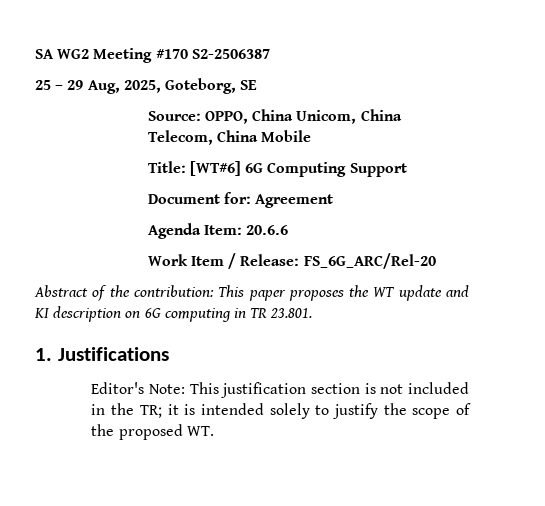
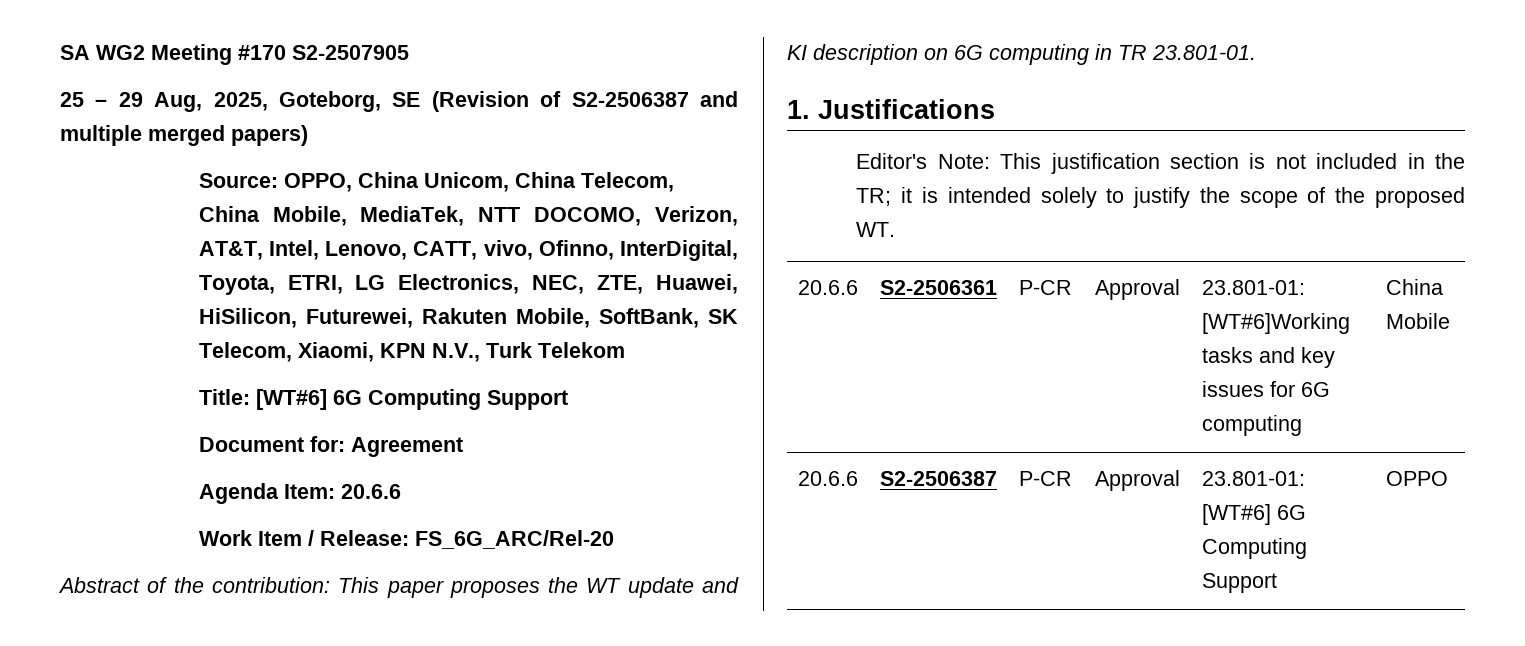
[191,49,270,59] S2-2506387 -> [292,45,409,60] S2-2507905
(258, 85) none -> [431,91,738,112] [60,125,308,146] (Revision of S2-2506387 and multiple merged papers)
[261,130,312,142] Mobile -> [272,206,738,226] [198,240,739,261] [198,274,738,295] [198,308,738,328] [198,342,625,362] Mobile, MediaTek, NTT DOCOMO, Verizon, AT&T, Intel, Lenovo, CATT, vivo, Ofinno, InterDigital, Toyota, ETRI, LG Electronics, NEC, ZTE, Huawei, HiSilicon, Futurewei, Rakuten Mobile, SoftBank, SK Telecom, Xiaomi, KPN N.V., Turk Telekom
[270,308,313,318] 23.801. -> [1152,45,1256,60] 23.801-01.
(214, 431) none -> [797,280,858,295] [879,280,997,295] [1018,280,1072,295] [1094,279,1180,300] [1201,280,1305,295] [1201,313,1350,334] [1201,347,1335,368] [1201,381,1330,397] [1201,415,1302,436] [1385,279,1443,295] [1385,313,1450,329] [797,471,858,486] [879,471,997,486] [1018,471,1072,486] [1094,470,1180,491] [1201,471,1305,486] [1201,504,1306,525] [1201,538,1307,559] [1201,573,1277,593] [1385,471,1448,486] // 20.6.6 | S2-2506361 | P-CR | Approval | 23.801-01: [WT#6]Working tasks and key issues for 6G computing | China Mobile // 20.6.6 | S2-2506387 | P-CR | Approval | 23.801-01: [WT#6] 6G Computing Support | OPPO

